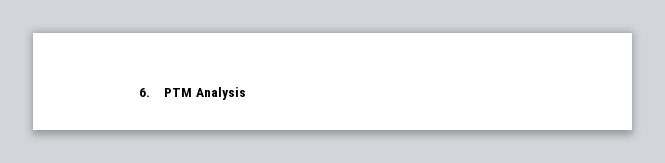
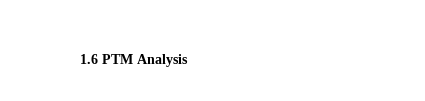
[139,88,151,97] 6. -> [80,54,99,64] 1.6

